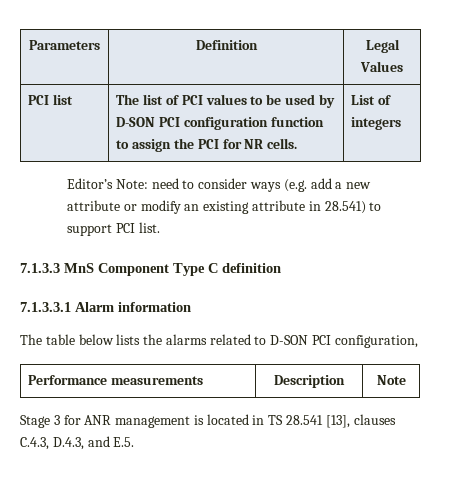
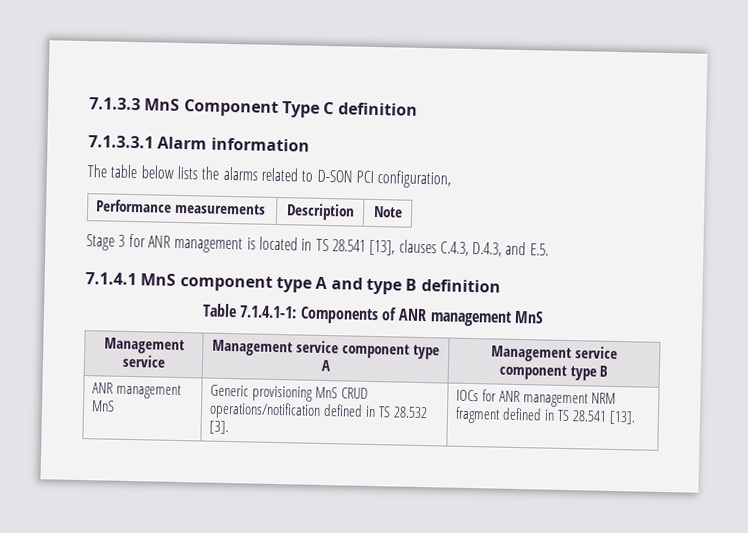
[29,40,100,50] [195,40,258,50] [365,39,400,53] [360,61,403,72] [28,94,74,105] [116,94,335,108] [116,117,324,130] [116,138,298,152] [351,95,392,105] [351,117,402,130] [67,178,372,192] [67,200,382,214] [67,222,160,236] Parameters | Definition | Legal Values // PCI list | The list of PCI values to be used by D-SON PCI configuration function to assign the PCI for NR cells. | List of integers // Editor’s Note: need to consider ways (e.g. add a new attribute or modify an existing attribute in 28.541) to support PCI list. // -> (89, 104) none
(135, 442) none -> [85,272,501,295] [202,303,544,327] [103,337,185,368] [212,339,440,360] [320,359,332,372] [491,345,618,363] [498,364,610,381] [92,382,183,400] [91,400,116,412] [210,384,369,402] [209,401,429,420] [209,420,230,435] [456,389,617,408] [455,406,637,425] // 7.1.4.1 MnS component type A and type B definition // Table 7.1.4.1-1: Components of ANR management MnS // Management service | Management service component type A | Management service component type B // ANR management MnS | Generic provisioning MnS CRUD operations/notification defined in TS 28.532 [3]. | IOCs for ANR management NRM fragment defined in TS 28.541 [13].

